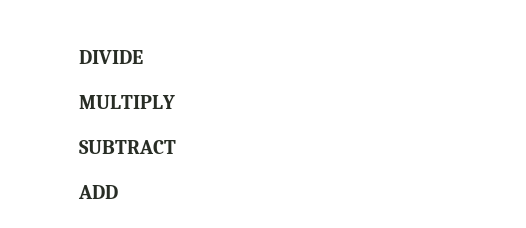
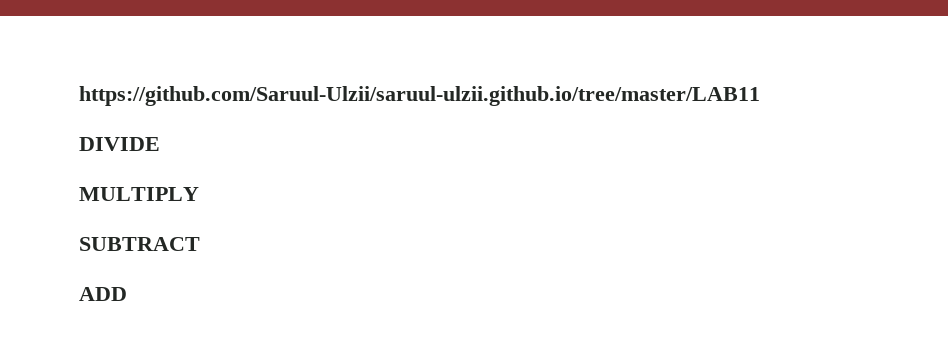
(79, 57) none -> [79,86,760,106] https://github.com/Saruul-Ulzii/saruul-ulzii.github.io/tree/master/LAB11 //

